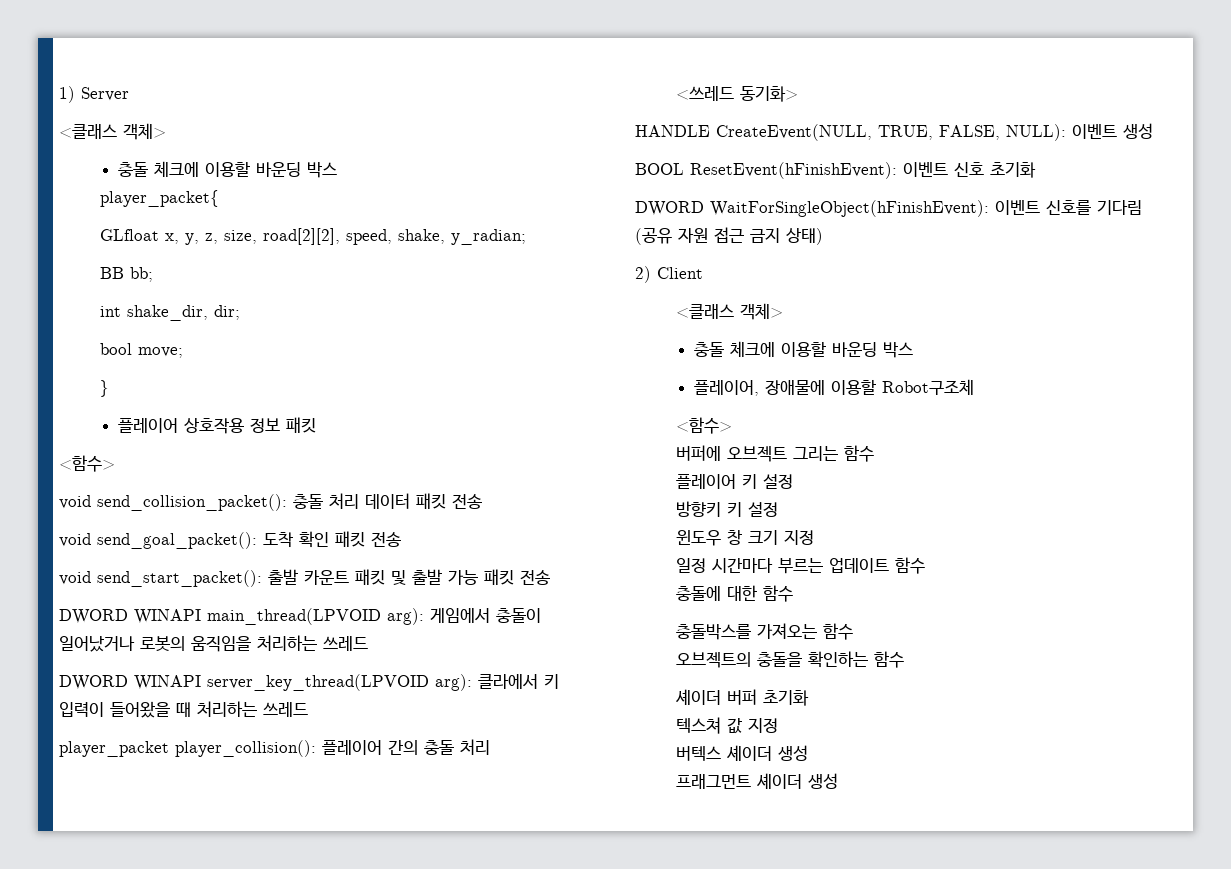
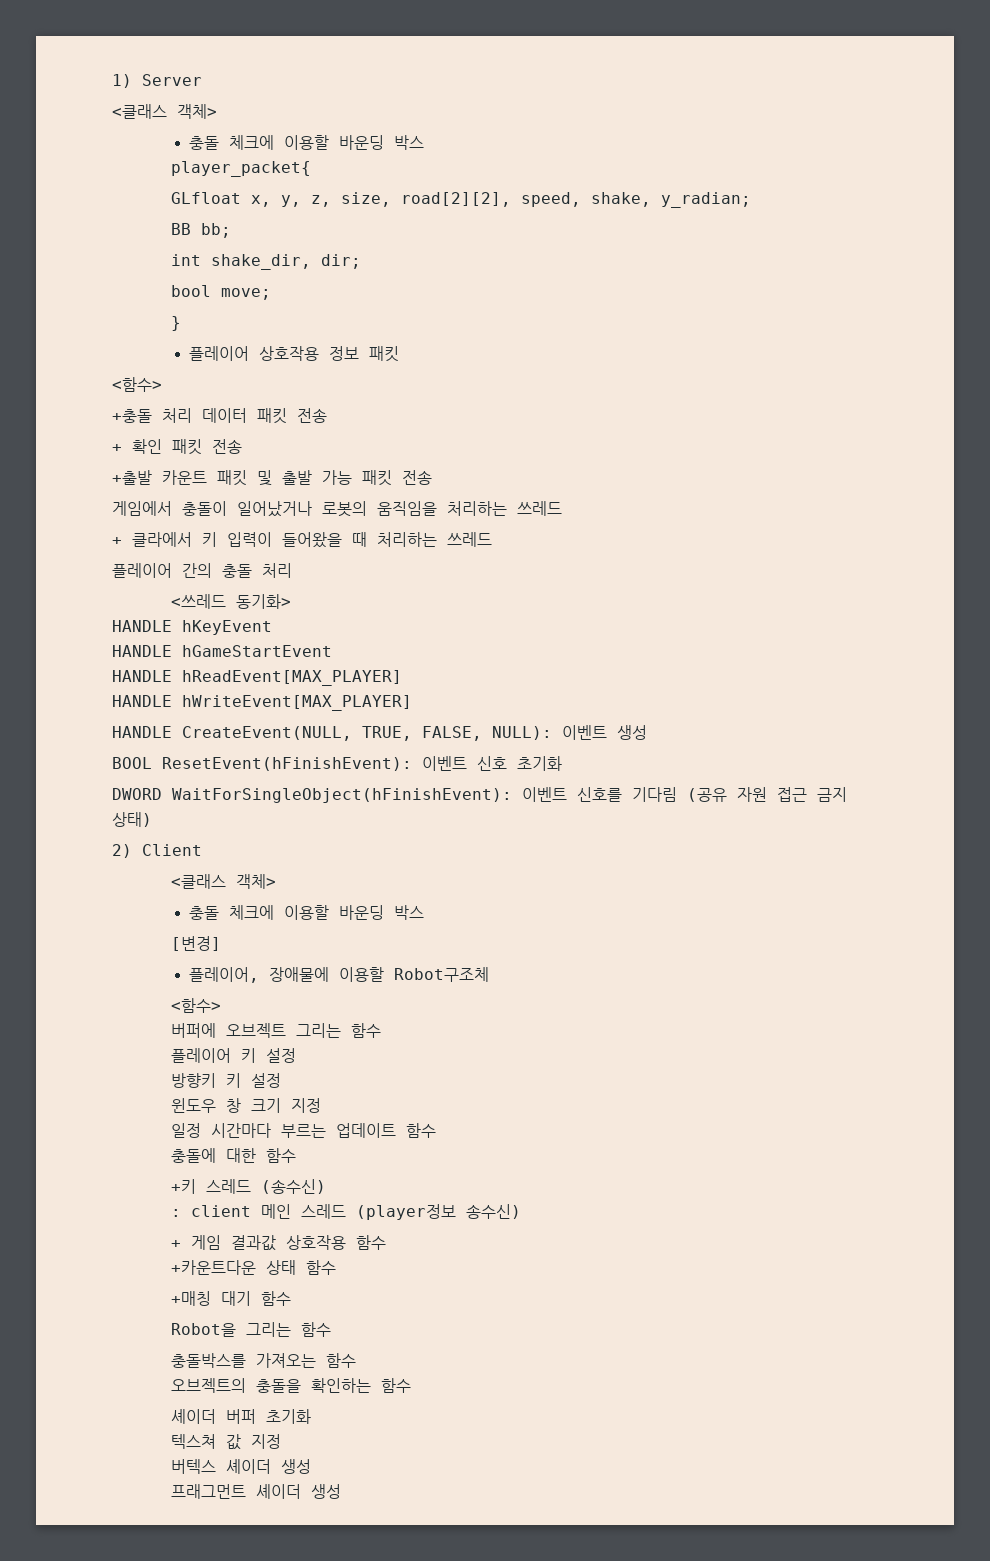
[59,494,323,511] void send_collision_packet(): 충돌 -> [112,409,152,423] +충돌
[59,532,293,549] void send_goal_packet(): 도착 -> [112,444,122,452] +
[59,569,298,587] void send_start_packet(): 출발 -> [112,470,152,485] +출발
[59,608,424,625] DWORD WINAPI main_thread(LPVOID arg): -> (432, 477) none
[59,674,472,691] DWORD WINAPI server_key_thread(LPVOID arg): -> [112,537,122,545] +
[59,740,316,757] player_packet player_collision(): -> (492, 539) none
(798, 94) none -> [112,620,272,635] [112,645,332,657] [112,670,402,686] [112,695,412,711] // HANDLE hKeyEvent // HANDLE hGameStartEvent // HANDLE hReadEvent[MAX_PLAYER] // HANDLE hWriteEvent[MAX_PLAYER]
(914, 350) none -> [171,936,222,951] // [변경]
(793, 593) none -> [171,1179,327,1194] [171,1204,522,1220] [171,1235,387,1251] [171,1260,337,1275] [171,1291,292,1306] [171,1322,332,1337] // +키 스레드 (송수신) // : client 메인 스레드 (player정보 송수신) // + 게임 결과값 상호작용 함수 // +카운트다운 상태 함수 // +매칭 대기 함수 // Robot을 그리는 함수

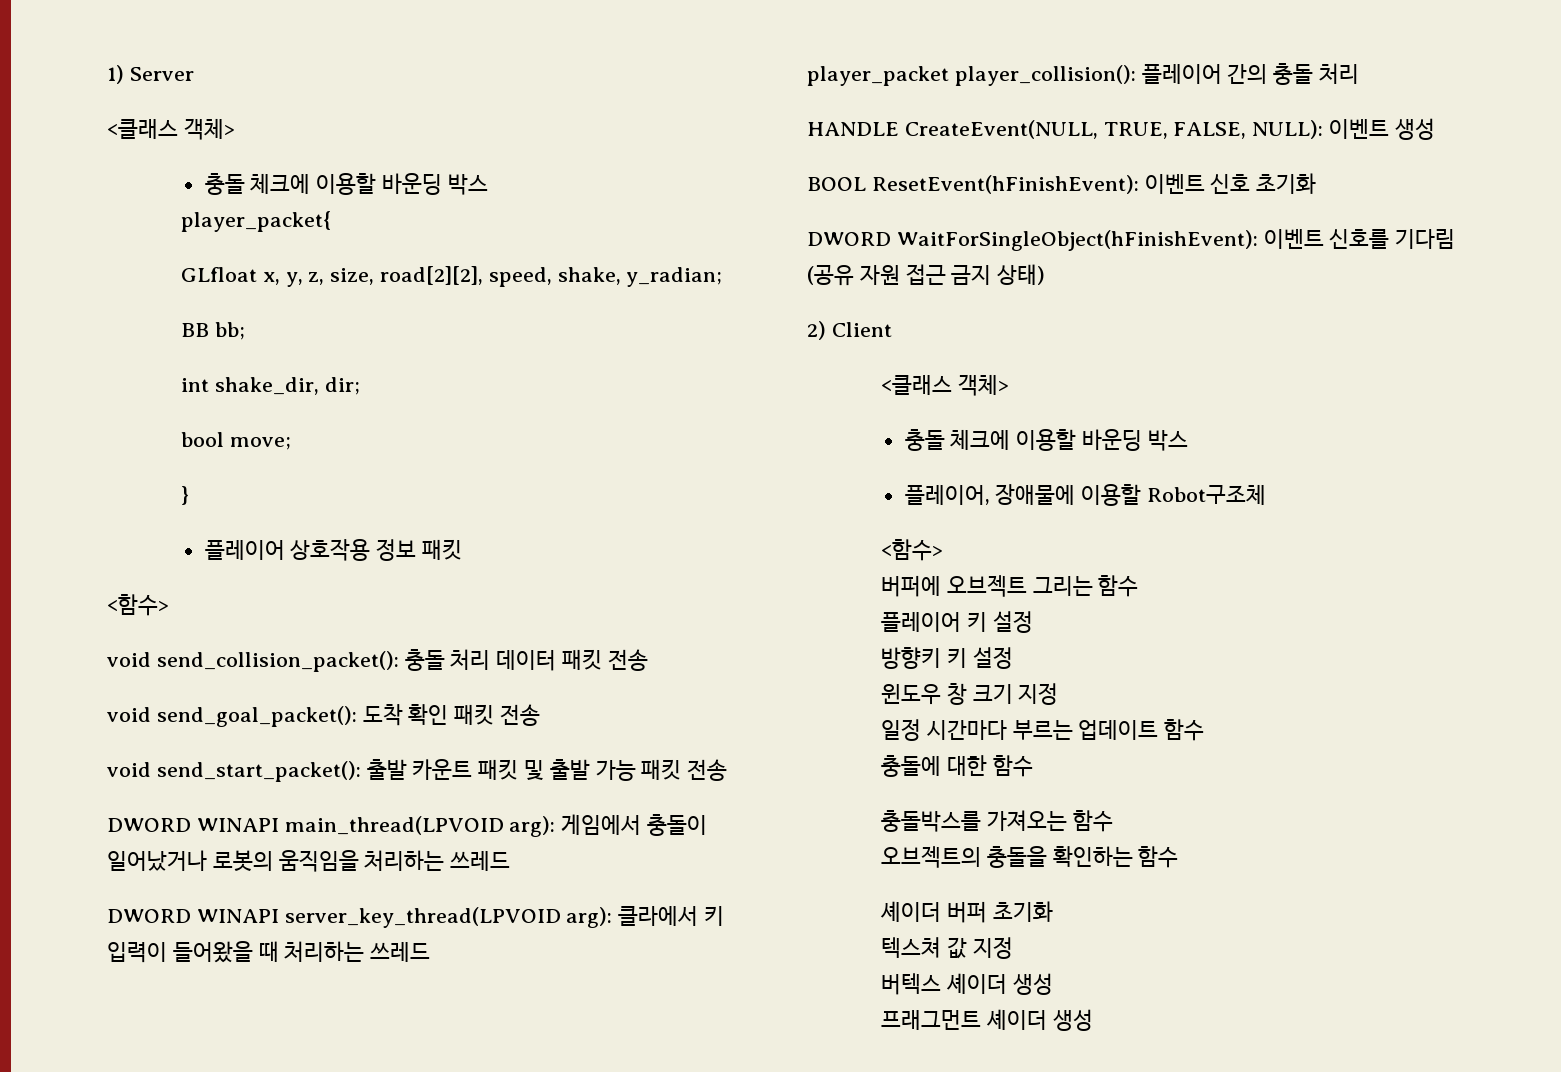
[112,409,152,423] +충돌 -> [107,649,445,672] void send_collision_packet(): 충돌
[112,444,122,452] + -> [107,704,403,727] void send_goal_packet(): 도착
[112,470,152,485] +출발 -> [107,759,407,782] void send_start_packet(): 출발
(432, 477) none -> [107,816,556,837] DWORD WINAPI main_thread(LPVOID arg):
[112,537,122,545] + -> [107,907,613,928] DWORD WINAPI server_key_thread(LPVOID arg):
(492, 539) none -> [807,65,1136,86] player_packet player_collision():
[171,594,292,609] [112,620,272,635] [112,645,332,657] [112,670,402,686] [112,695,412,711] // <쓰레드 동기화> // HANDLE hKeyEvent // HANDLE hGameStartEvent // HANDLE hReadEvent[MAX_PLAYER] // HANDLE hWriteEvent[MAX_PLAYER] -> (1360, 73) none
[171,936,222,951] // [변경] -> (1188, 440) none
[171,1179,327,1194] [171,1204,522,1220] [171,1235,387,1251] [171,1260,337,1275] [171,1291,292,1306] [171,1322,332,1337] // +키 스레드 (송수신) // : client 메인 스레드 (player정보 송수신) // + 게임 결과값 상호작용 함수 // +카운트다운 상태 함수 // +매칭 대기 함수 // Robot을 그리는 함수 -> (1033, 766) none

